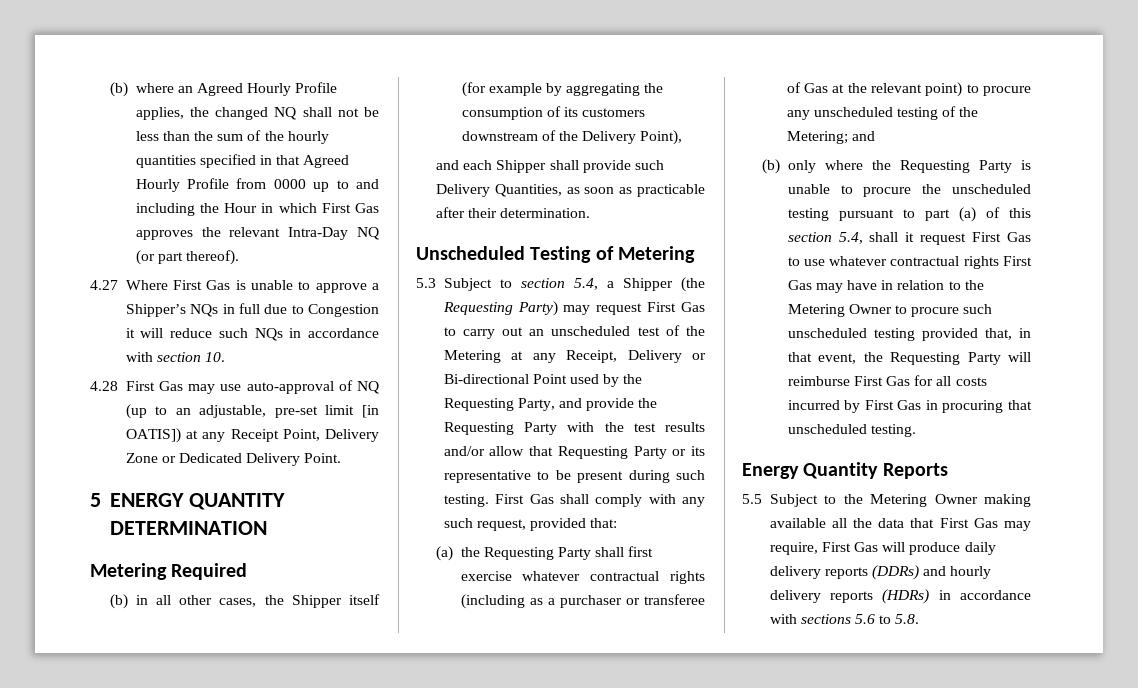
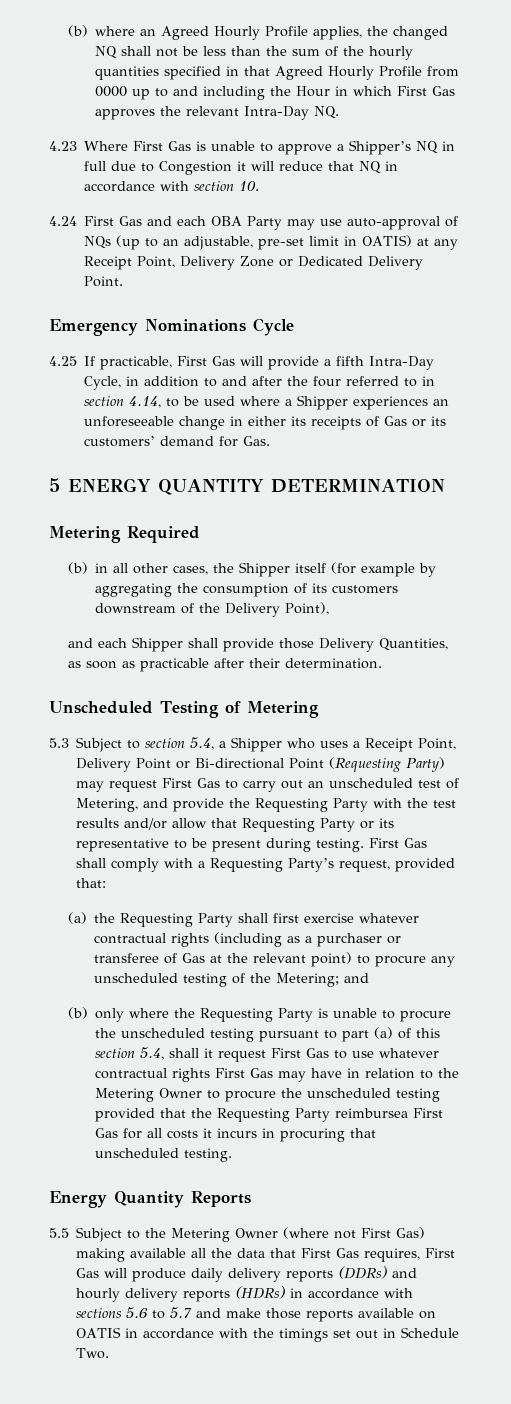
[356,227,379,240] [135,250,240,265] [90,280,118,290] NQ (or part thereof). // 4.27 -> [314,106,340,119] [49,141,77,151] NQ. // 4.23
[190,304,219,317] NQs -> [416,141,439,154] NQ
[218,328,283,341] such NQs -> [328,161,382,174] that NQ
[90,381,183,391] 4.28 First Gas -> [49,216,283,230] 4.24 First Gas and each OBA Party
[357,381,379,394] NQ -> [84,236,112,249] NQs
[361,405,379,418] [125,428,181,443] [in OATIS]) -> [344,235,413,247] in OATIS)
(342, 458) none -> [49,318,294,336] [49,356,435,370] [84,376,436,390] [84,395,450,410] [84,416,447,430] [84,436,271,447] // Emergency Nominations Cycle // 4.25 If practicable, First Gas will provide a fifth Intra-Day Cycle, in addition to and after the four referred to in section 4.14, to be used where a Shipper experiences an unforeseeable change in either its receipts of Gas or its customers’ demand for Gas.
[634,160,664,170] such -> [278,638,314,649] those
[681,277,705,292] [442,302,513,315] (the Requesting -> [287,738,457,752] [76,757,402,772] who uses a Receipt Point, Delivery Point or Bi-directional Point (Requesting
[686,326,705,336] [443,350,706,363] [443,374,643,387] [443,398,555,411] the Metering at any Receipt, Delivery or Bi-directional Point used by the Requesting Party, -> [76,798,139,812] Metering,
[676,470,705,480] such -> (312, 845) none
[682,497,705,507] [443,518,473,528] any such -> [198,858,335,872] a Requesting Party’s
[963,304,993,314] such -> [281,1088,303,1098] the
[984,328,1031,340] [787,352,1031,365] [787,376,850,386] that, in that event, the Requesting Party will reimburse -> [160,1108,409,1122] that the Requesting Party reimbursea
[787,400,922,413] incurred by First Gas -> [203,1128,258,1138] it incurs
(978, 499) none -> [283,1227,426,1239] (where not First Gas)
[1004,521,1031,531] [769,542,818,555] may require, -> [364,1248,421,1262] requires,
[895,614,920,624] 5.8. -> [170,1307,437,1322] [76,1327,460,1342] [76,1348,110,1359] 5.7 and make those reports available on OATIS in accordance with the timings set out in Schedule Two.

